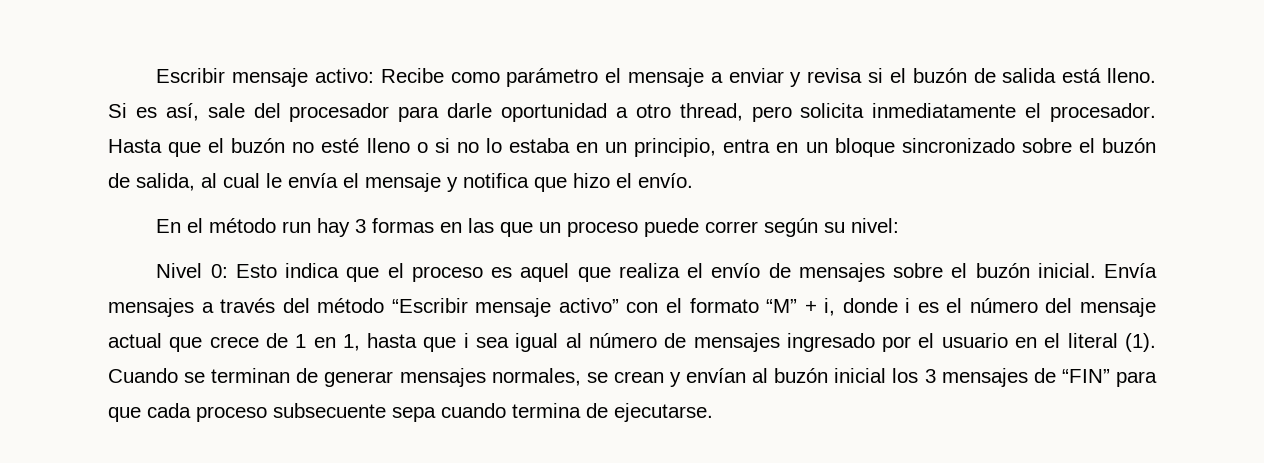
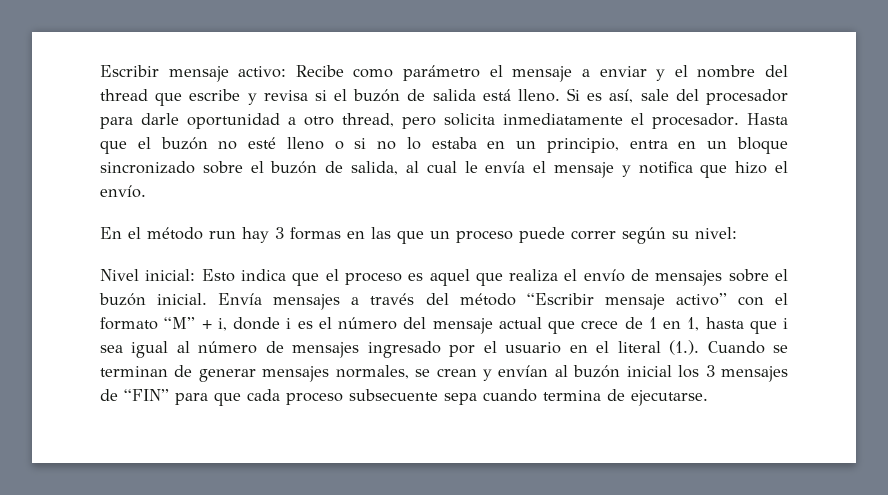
(802, 79) none -> [674,65,789,78] [100,89,257,106] el nombre del thread que escribe y
[210,264,228,278] 0: -> [145,269,196,281] inicial:
[1125,333,1157,352] (1). -> [669,340,700,355] (1.).

